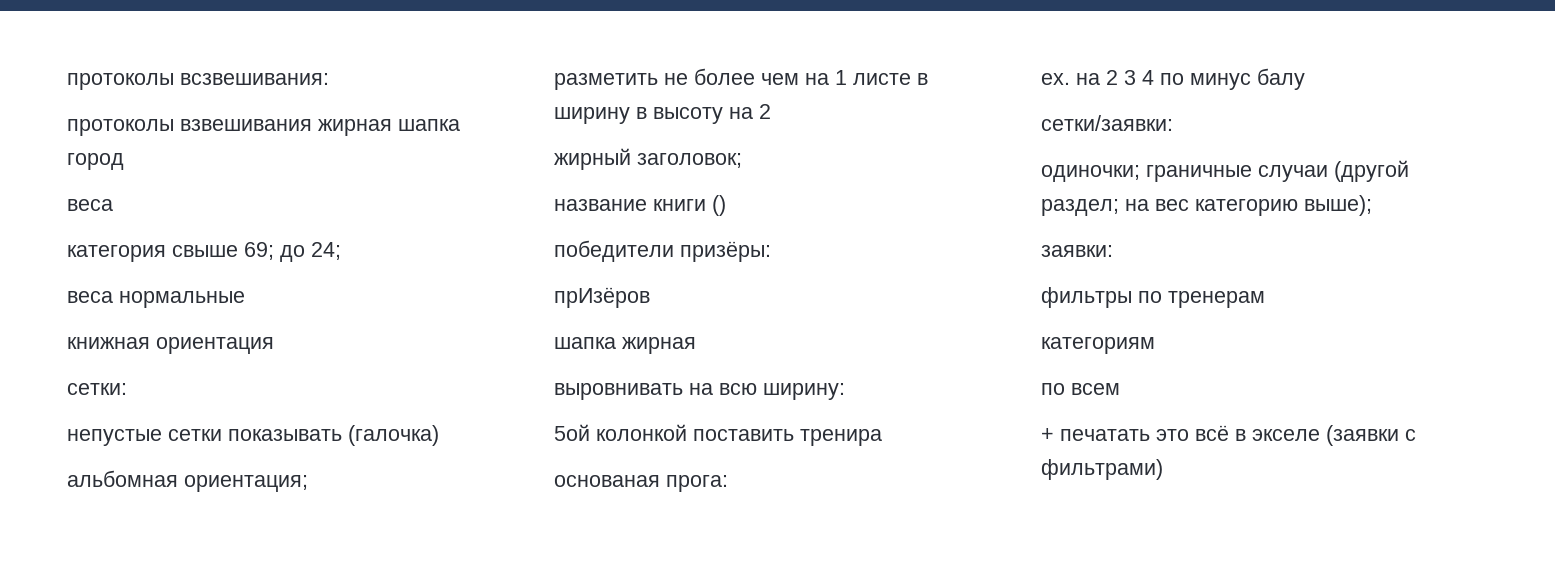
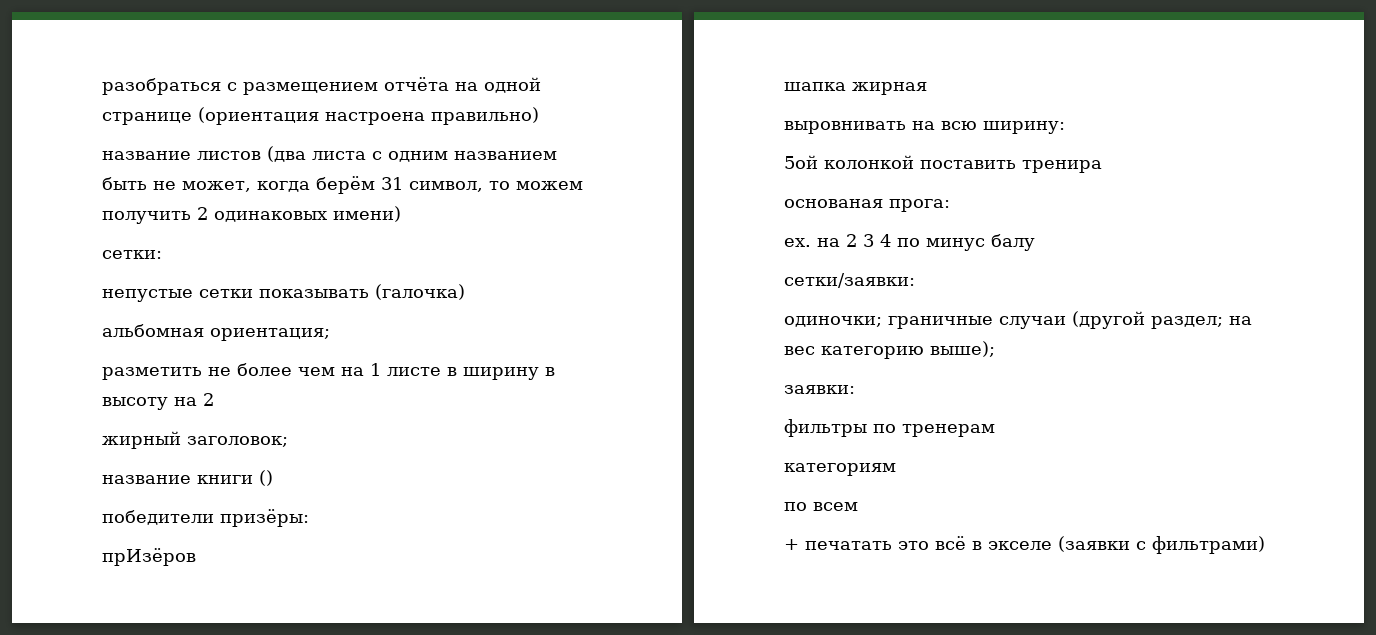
[67,73,329,90] [67,119,460,136] [67,153,124,170] [67,199,113,211] [67,242,341,262] [67,291,245,308] [67,337,274,354] протоколы всзвешивания: // протоколы взвешивания жирная шапка город // веса // категория свыше 69; до 24; // веса нормальные // книжная ориентация -> [102,77,541,95] [102,107,539,125] [102,146,557,162] [102,176,583,194] [102,206,401,224] разобраться с размещением отчёта на одной странице (ориентация настроена правильно) // название листов (два листа с одним названием быть не может, когда берём 31 символ, то можем получить 2 одинаковых имени)

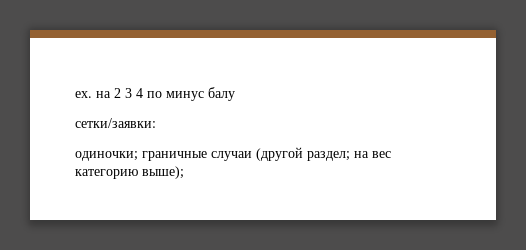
[102,77,541,95] [102,107,539,125] [102,146,557,162] [102,176,583,194] [102,206,401,224] [102,250,162,259] [102,284,465,302] [102,324,330,341] [102,363,555,380] [102,393,214,410] [102,431,288,449] [102,470,273,486] [102,509,309,527] [102,548,196,566] [784,82,927,95] [784,121,1065,134] [784,155,1102,173] [784,199,950,212] разобраться с размещением отчёта на одной странице (ориентация настроена правильно) // название листов (два листа с одним названием быть не может, когда берём 31 символ, то можем получить 2 одинаковых имени) // сетки: // непустые сетки показывать (галочка) // альбомная ориентация; // разметить не более чем на 1 листе в ширину в высоту на 2 // жирный заголовок; // название книги () // победители призёры: // прИзёров // шапка жирная // выровнивать на всю ширину: // 5ой колонкой поставить тренира // основаная прога: // -> (75, 94) none
[784,385,855,394] [784,419,995,437] [784,463,896,476] [784,502,858,511] [784,536,1265,554] // заявки: // фильтры по тренерам // категориям // по всем // + печатать это всё в экселе (заявки с фильтрами) -> (184, 172) none

